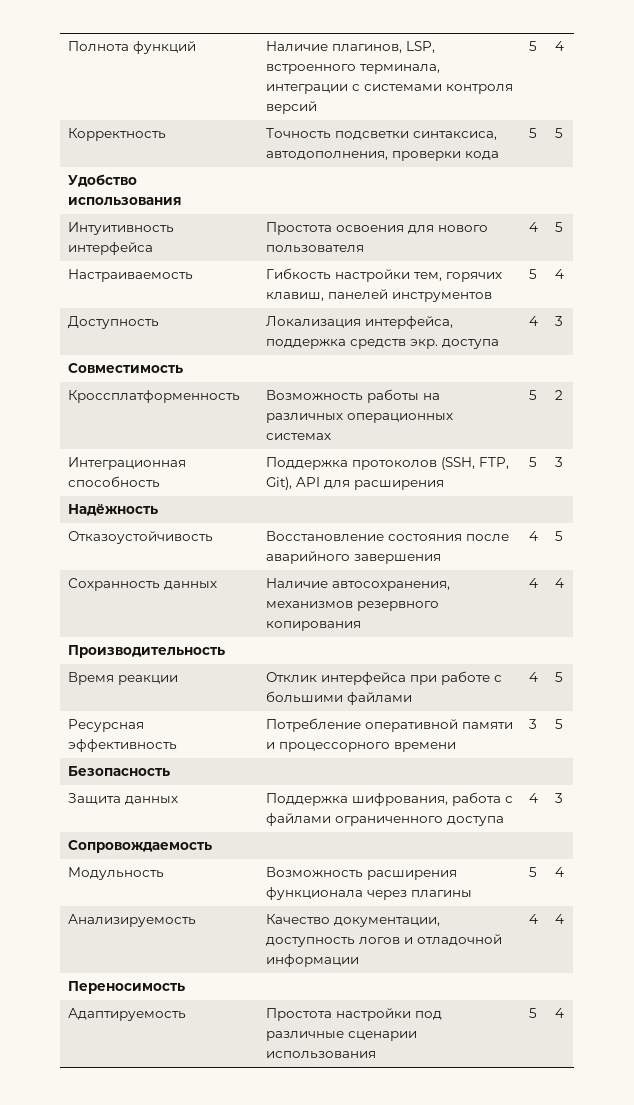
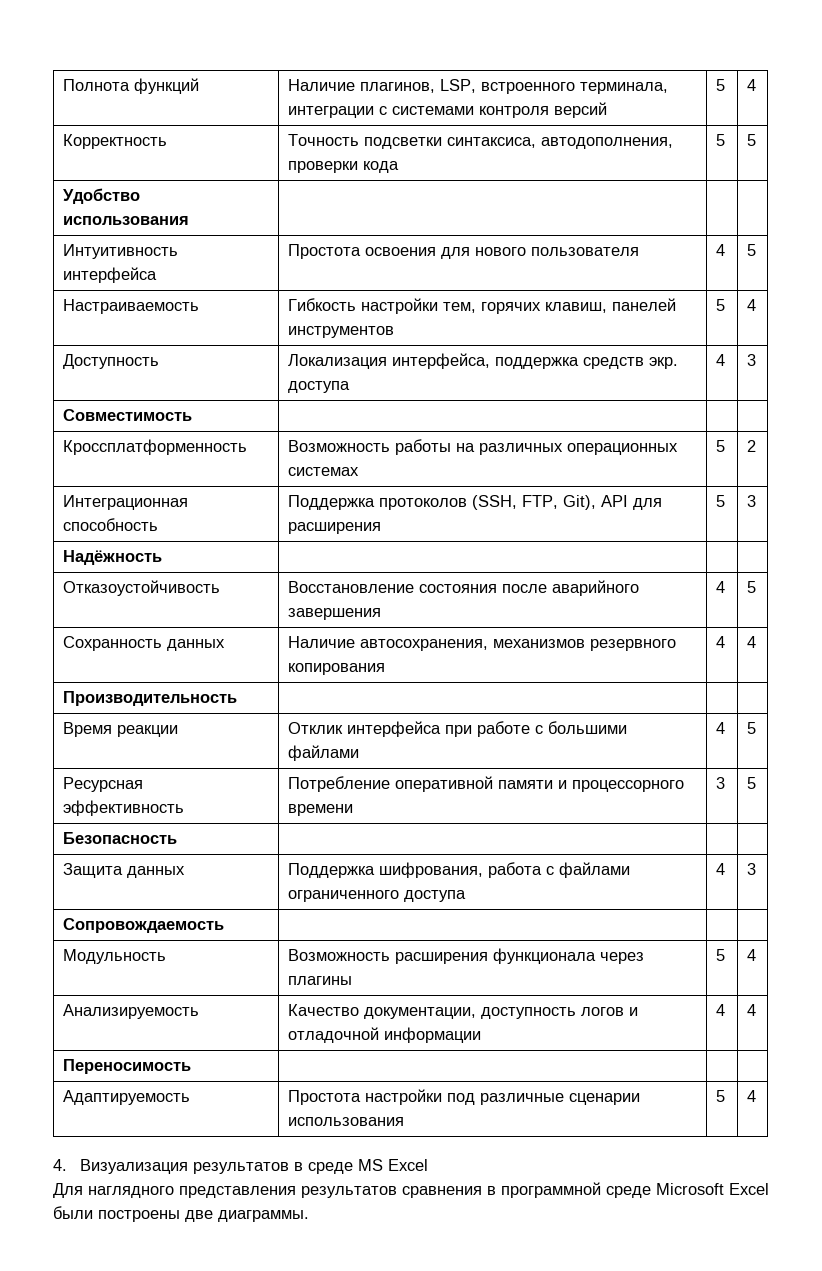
(564, 1013) none -> [53,1159,428,1174] [53,1182,769,1198] [53,1206,309,1222] // 4. Визуализация результатов в среде MS Excel // Для наглядного представления результатов сравнения в программной среде Microsoft Excel были построены две диаграммы.

